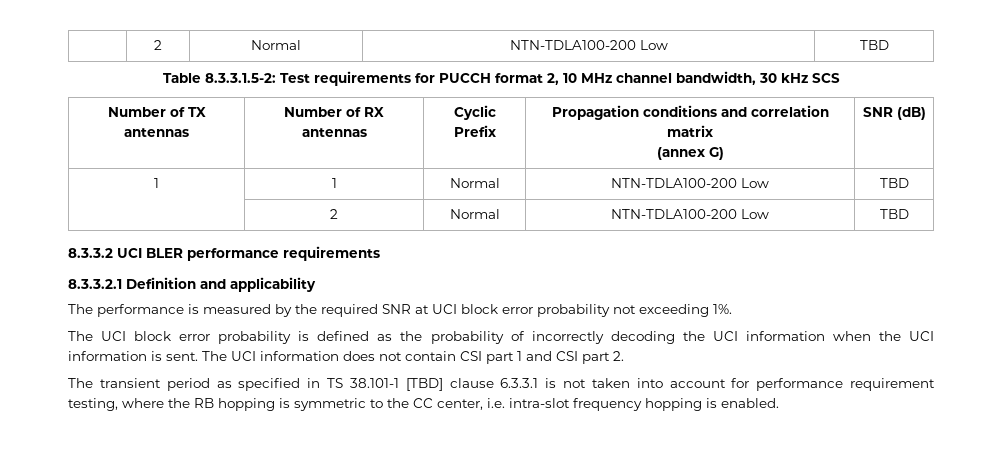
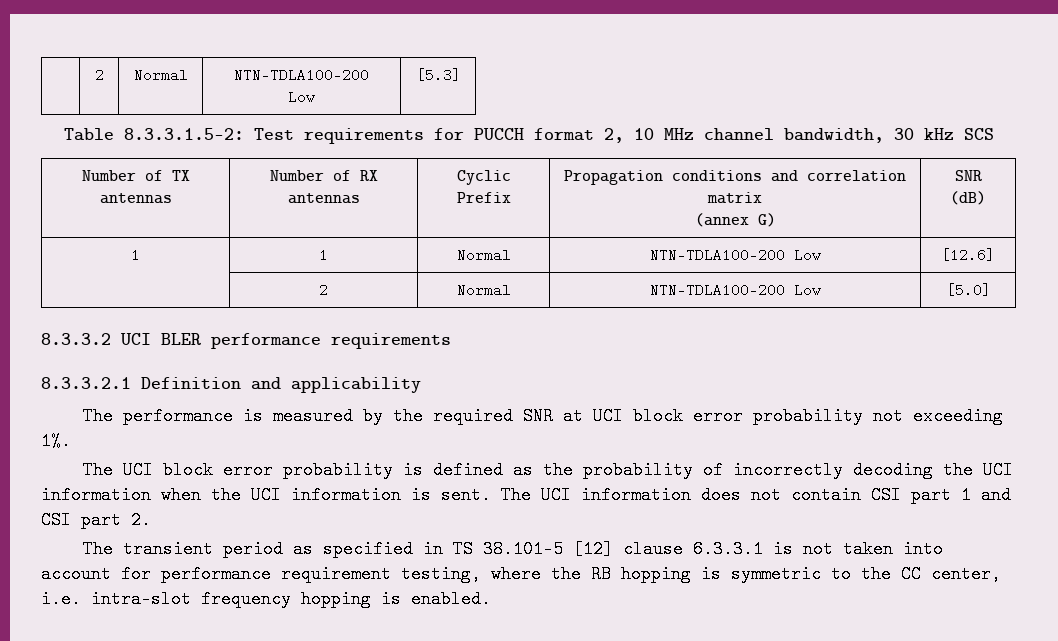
[154,40,162,50] [251,40,301,50] [509,40,668,50] [859,40,889,50] | 2 | Normal | NTN-TDLA100-200 Low | TBD -> [94,68,104,82] [133,68,188,82] [233,68,369,82] [288,90,315,104] [415,68,461,82] | 2 | Normal | NTN-TDLA100-200 Low | [5.3]
[879,178,909,188] [330,209,338,219] [449,209,500,219] [611,209,769,219] [879,209,909,219] TBD // | 2 | Normal | NTN-TDLA100-200 Low | TBD -> [941,248,995,262] [319,283,328,297] [456,283,511,297] [649,283,821,297] [945,283,991,297] [12.6] // | 2 | Normal | NTN-TDLA100-200 Low | [5.0]
[349,378,443,391] 38.101-1 [TBD] -> [482,540,613,558] 38.101-5 [12]

